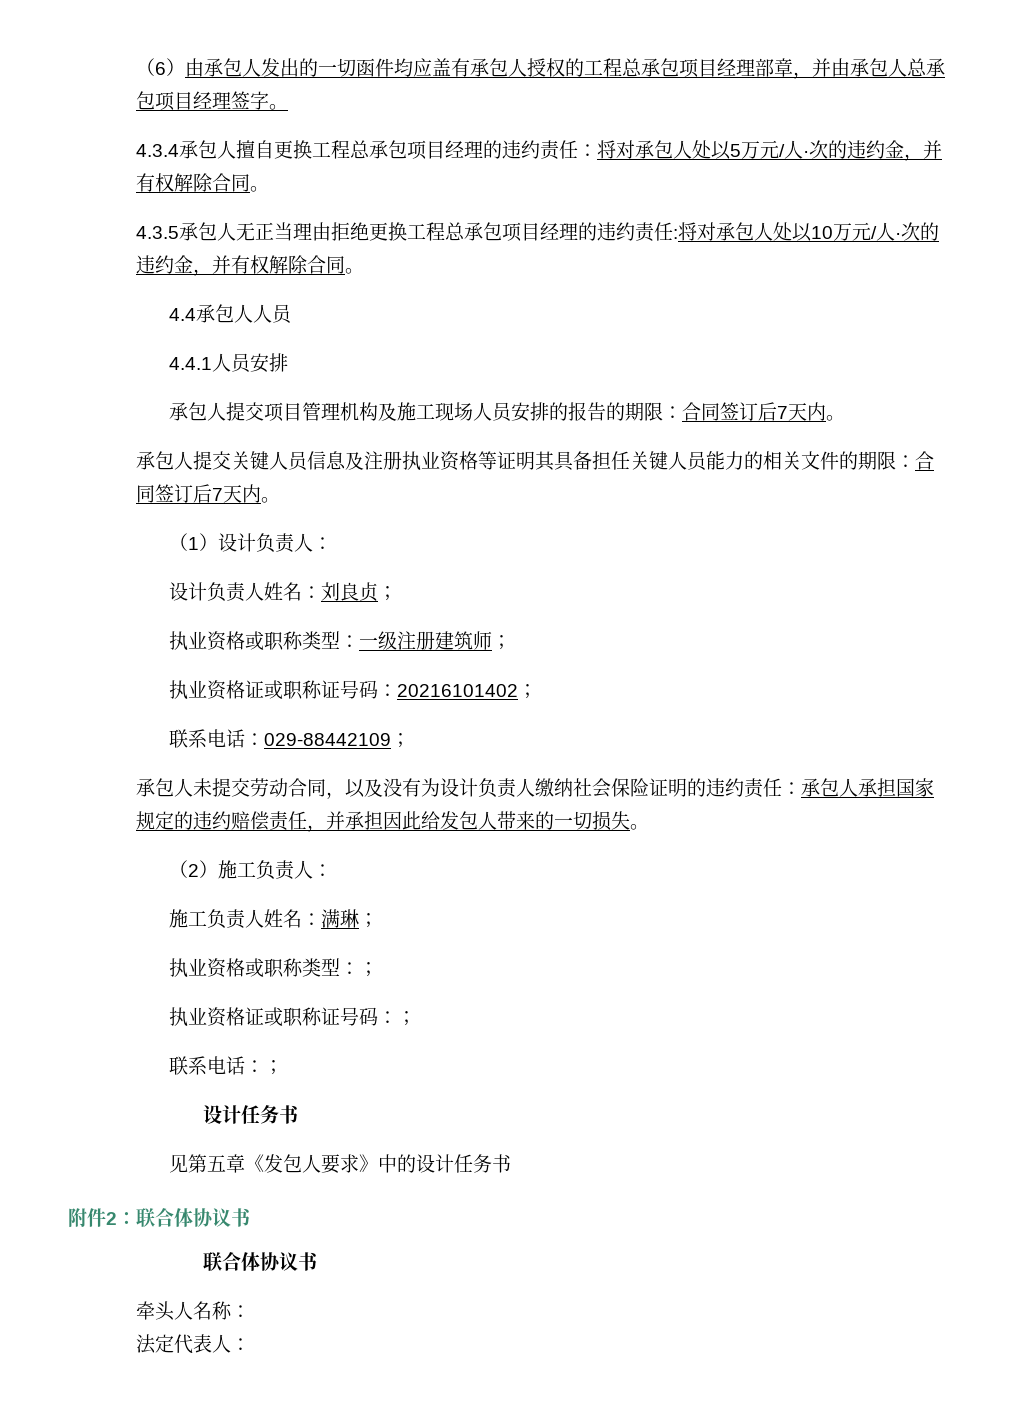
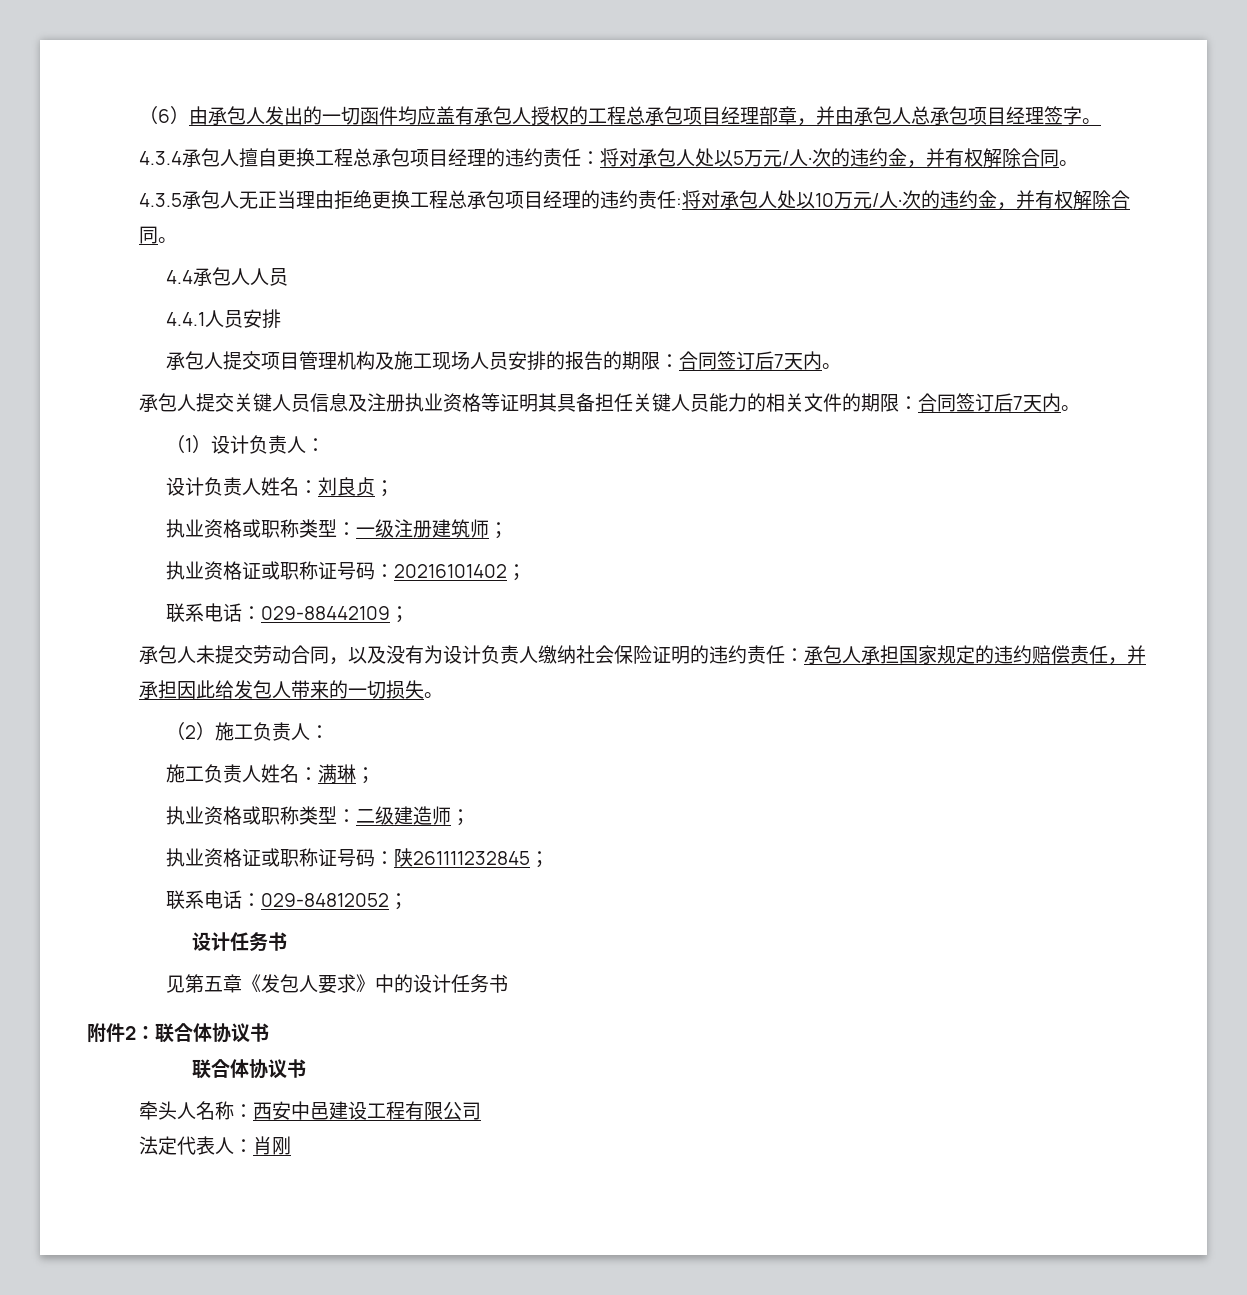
[359,962,379,977] [169,1007,417,1027] [169,1056,265,1075] ； // 执业资格证或职称证号码：； // 联系电话： -> [355,806,470,826] [165,848,549,868] [165,890,389,909] 二级建造师； // 执业资格证或职称证号码：陕261111232845； // 联系电话：029-84812052
(250, 1311) none -> [253,1101,482,1120] 西安中邑建设工程有限公司
(250, 1344) none -> [253,1136,292,1155] 肖刚

